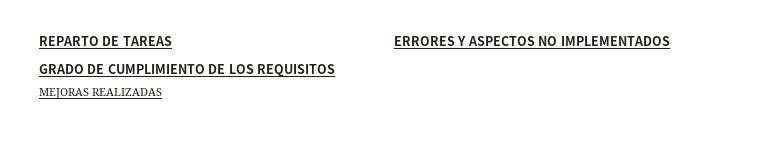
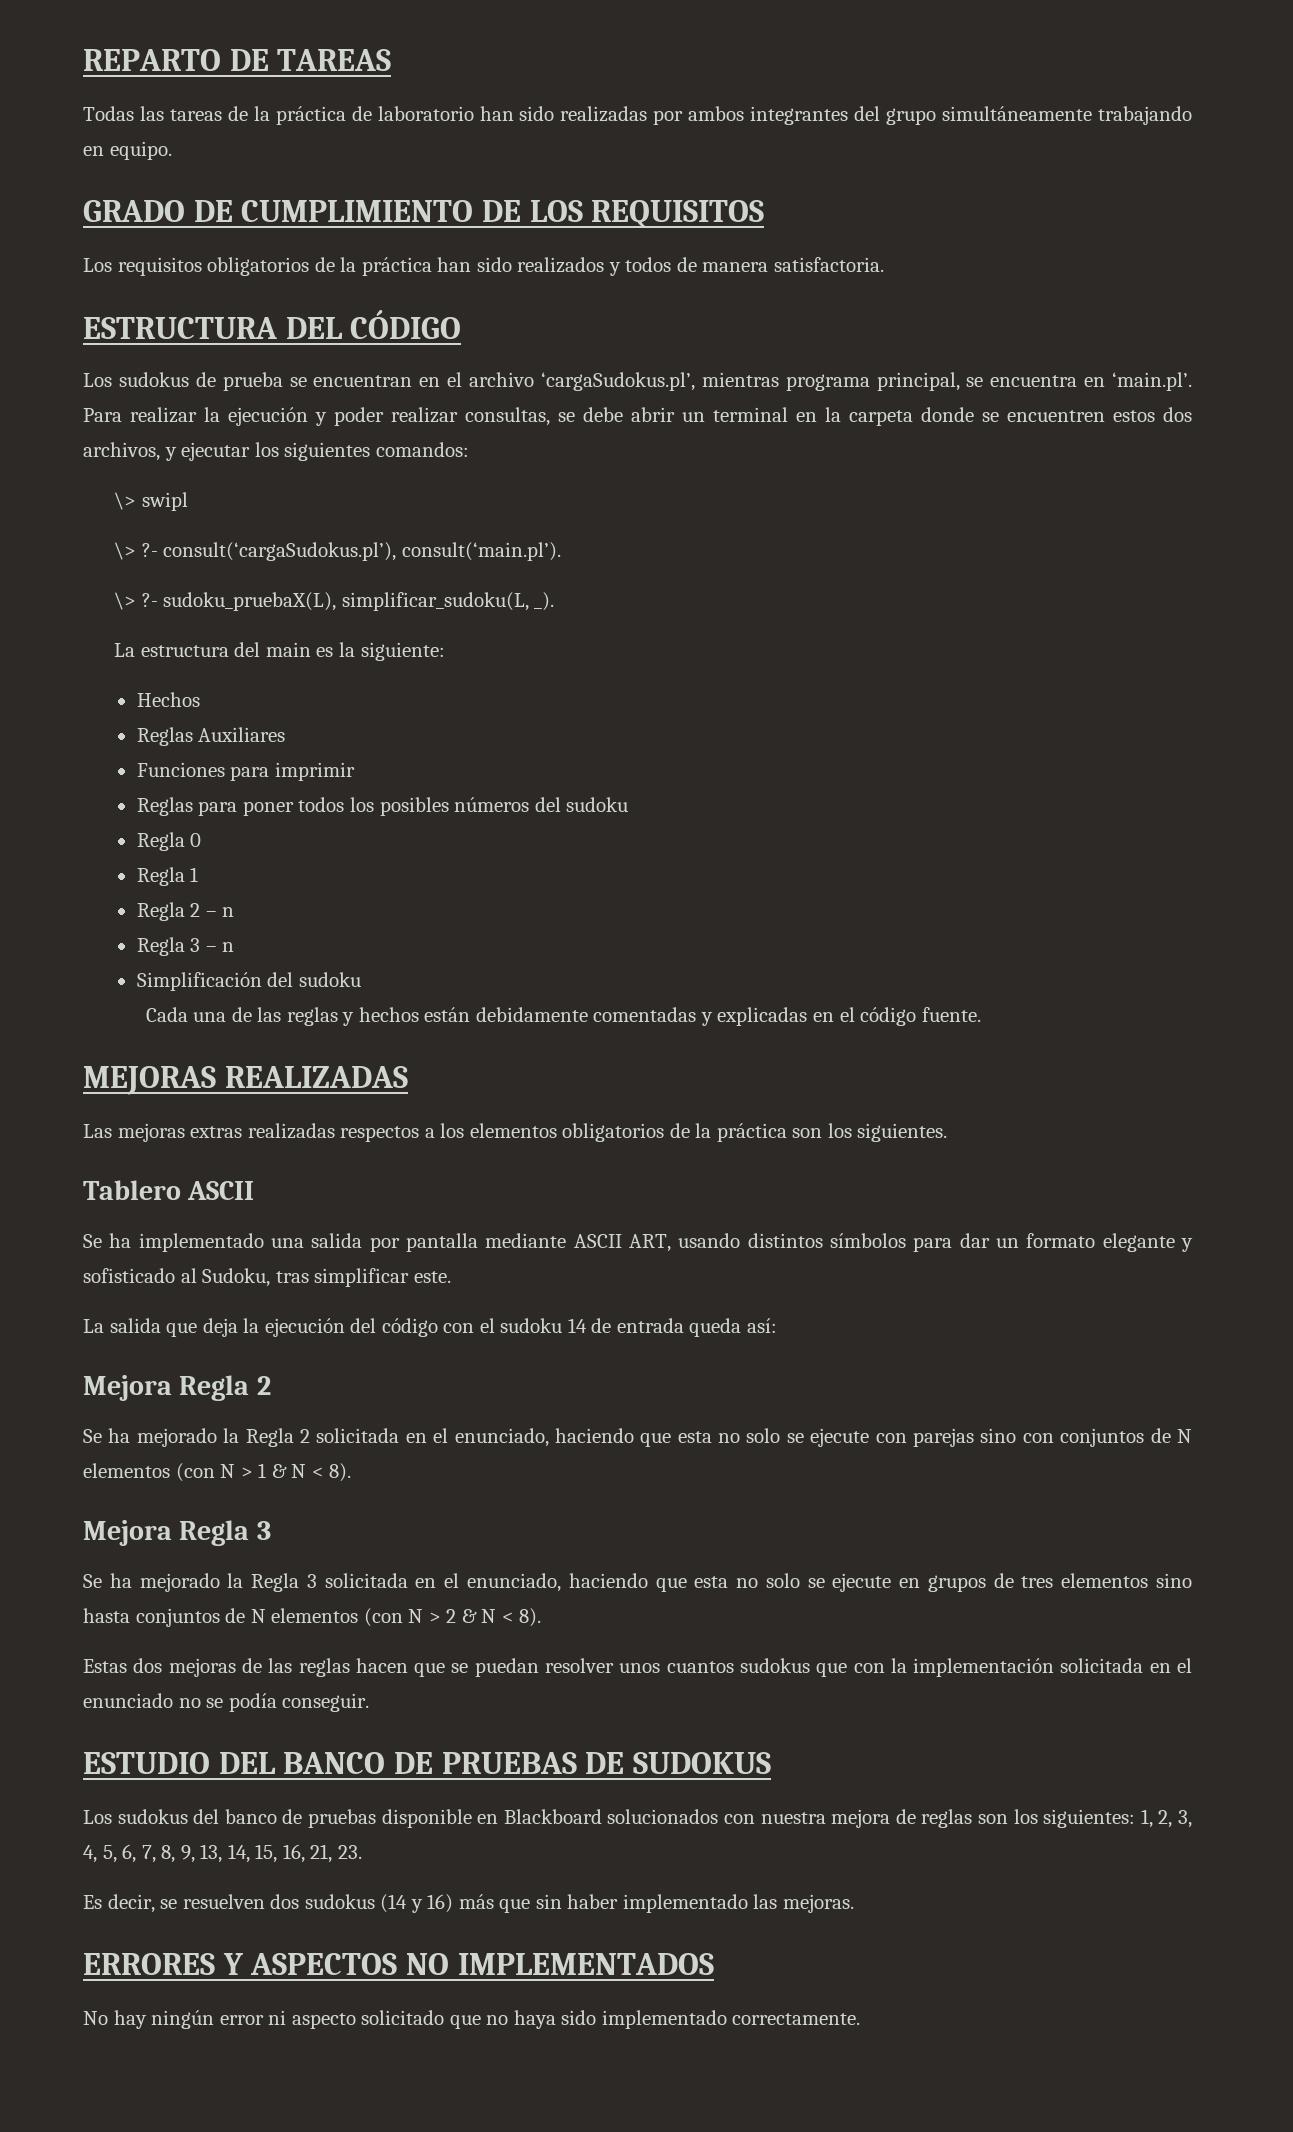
(172, 41) none -> [83,106,1193,125] [83,141,172,160] // Todas las tareas de la práctica de laboratorio han sido realizadas por ambos integrantes del grupo simultáneamente trabajando en equipo.
[39,88,162,99] MEJORAS REALIZADAS -> [83,257,884,276] [83,310,462,339] [83,372,1192,391] [83,407,1192,426] [83,442,469,461] [114,492,188,511] [114,542,561,561] [114,592,555,611] [114,642,445,661] [136,692,200,707] [136,727,286,746] [136,762,355,781] [136,797,629,816] [136,832,202,851] [136,867,199,886] [136,902,235,921] [136,937,235,956] [136,972,361,991] [145,1007,981,1026] [83,1066,408,1095] [83,1123,948,1142] [83,1180,255,1200] [83,1233,1194,1252] [83,1268,451,1287] [83,1318,778,1337] [83,1375,271,1401] [83,1428,1192,1447] [83,1463,352,1482] [83,1520,271,1546] [83,1573,1192,1592] [83,1608,542,1627] [83,1658,1192,1677] [83,1693,370,1712] [83,1752,771,1774] [83,1809,1192,1828] [83,1844,362,1863] [83,1894,855,1913] Los requisitos obligatorios de la práctica han sido realizados y todos de manera satisfactoria. // ESTRUCTURA DEL CÓDIGO // Los sudokus de prueba se encuentran en el archivo ‘cargaSudokus.pl’, mientras programa principal, se encuentra en ‘main.pl’. Para realizar la ejecución y poder realizar consultas, se debe abrir un terminal en la carpeta donde se encuentren estos dos archivos, y ejecutar los siguientes comandos: // \> swipl // \> ?- consult(‘cargaSudokus.pl’), consult(‘main.pl’). // \> ?- sudoku_pruebaX(L), simplificar_sudoku(L, _). // La estructura del main es la siguiente: // Hechos // Reglas Auxiliares // Funciones para imprimir // Reglas para poner todos los posibles números del sudoku // Regla 0 // Regla 1 // Regla 2 – n // Regla 3 – n // Simplificación del sudoku // Cada una de las reglas y hechos están debidamente comentadas y explicadas en el código fuente. // MEJORAS REALIZADAS // Las mejoras extras realizadas respectos a los elementos obligatorios de la práctica son los siguientes. // Tablero ASCII // Se ha implementado una salida por pantalla mediante ASCII ART, usando distintos símbolos para dar un formato elegante y sofisticado al Sudoku, tras simplificar este. // La salida que deja la ejecución del código con el sudoku 14 de entrada queda así: // Mejora Regla 2 // Se ha mejorado la Regla 2 solicitada en el enunciado, haciendo que esta no solo se ejecute con parejas sino con conjuntos de N elementos (con N > 1 & N < 8). // Mejora Regla 3 // Se ha mejorado la Regla 3 solicitada en el enunciado, haciendo que esta no solo se ejecute en grupos de tres elementos sino hasta conjuntos de N elementos (con N > 2 & N < 8). // Estas dos mejoras de las reglas hacen que se puedan resolver unos cuantos sudokus que con la implementación solicitada en el enunciado no se podía conseguir. // ESTUDIO DEL BANCO DE PRUEBAS DE SUDOKUS // Los sudokus del banco de pruebas disponible en Blackboard solucionados con nuestra mejora de reglas son los siguientes: 1, 2, 3, 4, 5, 6, 7, 8, 9, 13, 14, 15, 16, 21, 23. // Es decir, se resuelven dos sudokus (14 y 16) más que sin haber implementado las mejoras.
(670, 41) none -> [83,2010,861,2029] // No hay ningún error ni aspecto solicitado que no haya sido implementado correctamente.

